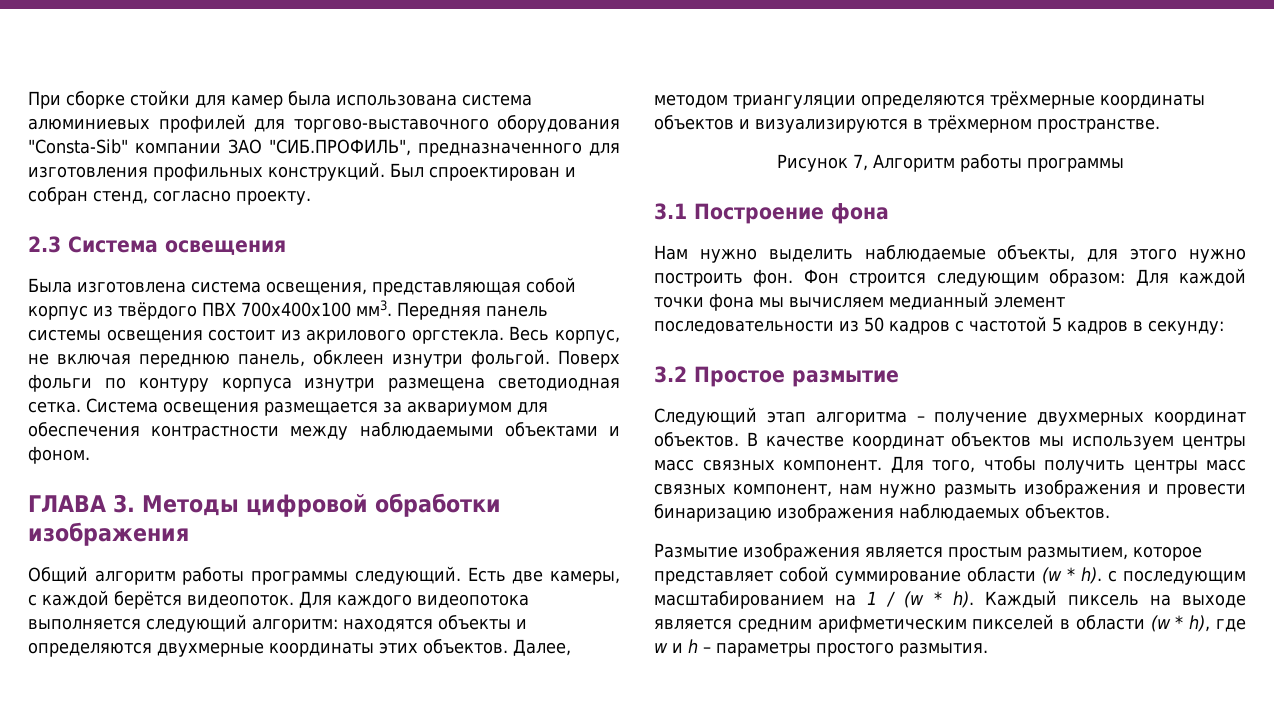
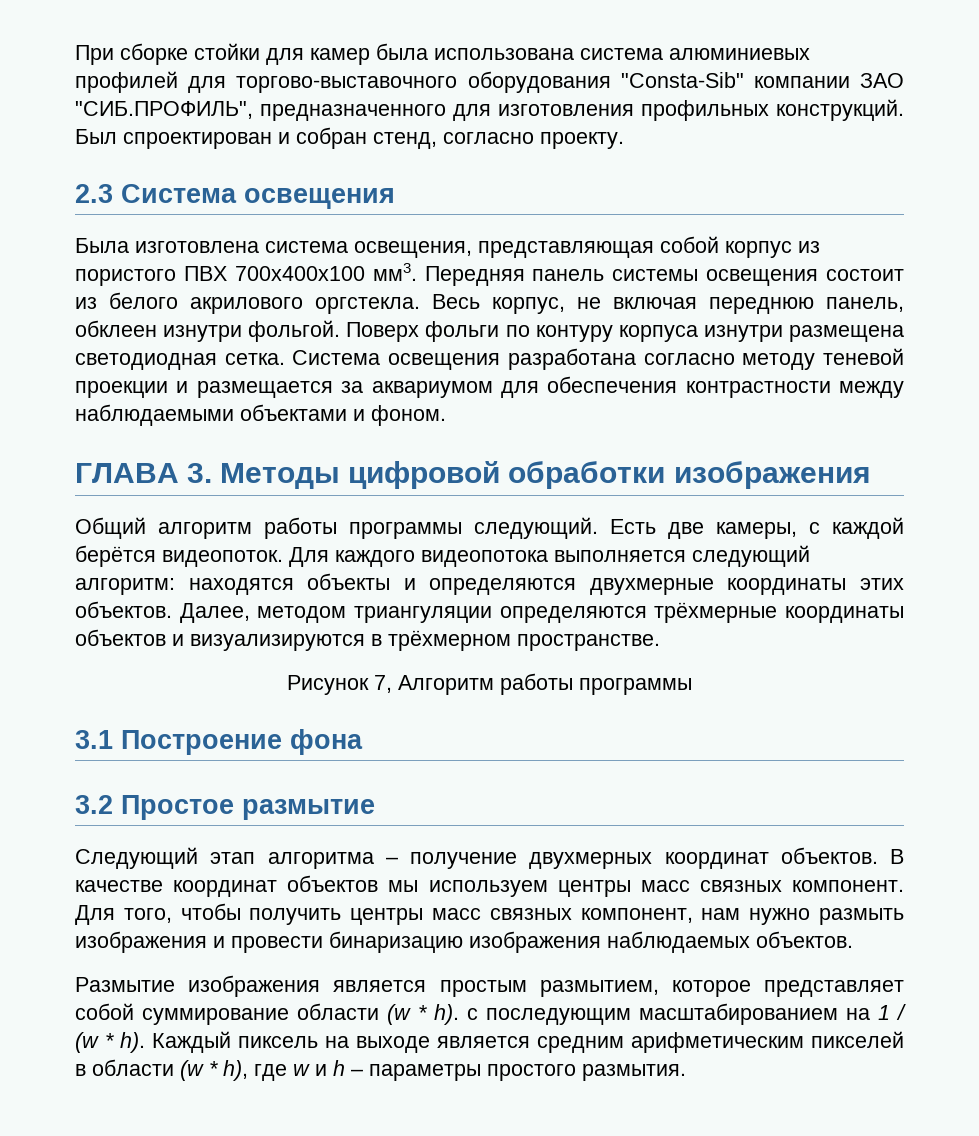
[118,302,197,320] твёрдого -> [75,269,176,286] пористого
(301, 335) none -> [109,292,178,309] белого
(259, 408) none -> [507,348,904,370] [75,381,189,398] разработана согласно методу теневой проекции и
[654,245,1246,263] [654,268,1246,287] [654,292,1065,311] [654,316,1224,335] // Нам нужно выделить наблюдаемые объекты, для этого нужно построить фон. Фон строится следующим образом: Для каждой точки фона мы вычисляем медианный элемент последовательности из 50 кадров с частотой 5 кадров в секунду: -> (363, 742) none

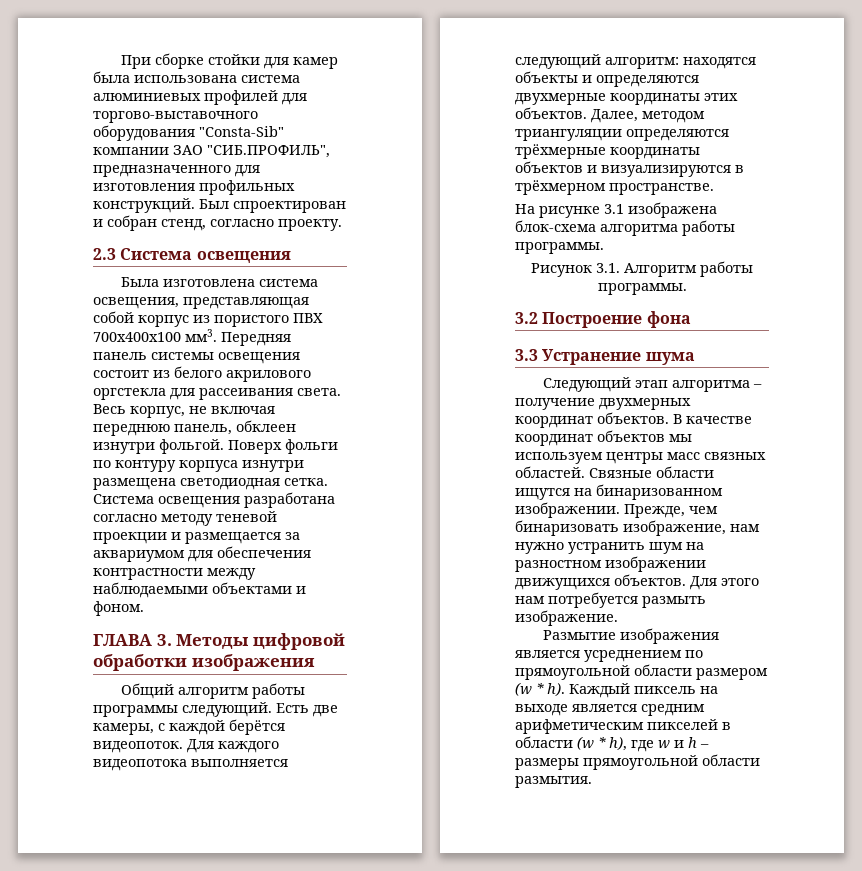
[315,297,420,314] оргстекла. -> [93,388,341,400] оргстекла для рассеивания света.
(660, 642) none -> [515,202,717,218] [515,220,735,236] [515,242,604,254] // На рисунке 3.1 изображена блок-схема алгоритма работы программы.
[374,675,392,693] 7, -> [596,263,620,273] 3.1.
[579,678,692,695] [75,730,113,749] программы // 3.1 -> [597,283,687,295] [515,312,538,324] программы. // 3.2
[75,795,375,820] 3.2 Простое размытие -> [515,349,695,365] 3.3 Устранение шума
[792,880,904,892] [75,903,904,925] [75,931,853,953] [75,975,904,997] [75,1003,906,1025] компонент. Для того, чтобы получить центры масс связных компонент, нам нужно размыть изображения и провести бинаризацию изображения наблюдаемых объектов. // Размытие изображения является простым размытием, которое представляет собой суммирование области (w * h). с последующим масштабированием на 1 / -> [515,466,714,478] [515,484,723,500] [515,502,718,518] [515,520,760,536] [515,542,704,554] [515,556,706,572] [515,574,759,590] [515,592,706,608] [515,610,618,626] [543,628,720,644] [515,650,703,662] [515,664,768,680] областей. Связные области ищутся на бинаризованном изображении. Прежде, чем бинаризовать изображение, нам нужно устранить шум на разностном изображении движущихся объектов. Для этого нам потребуется размыть изображение. // Размытие изображения является усреднением по прямоугольной области размером
[369,1064,576,1081] параметры простого -> [515,754,760,770] размеры прямоугольной области

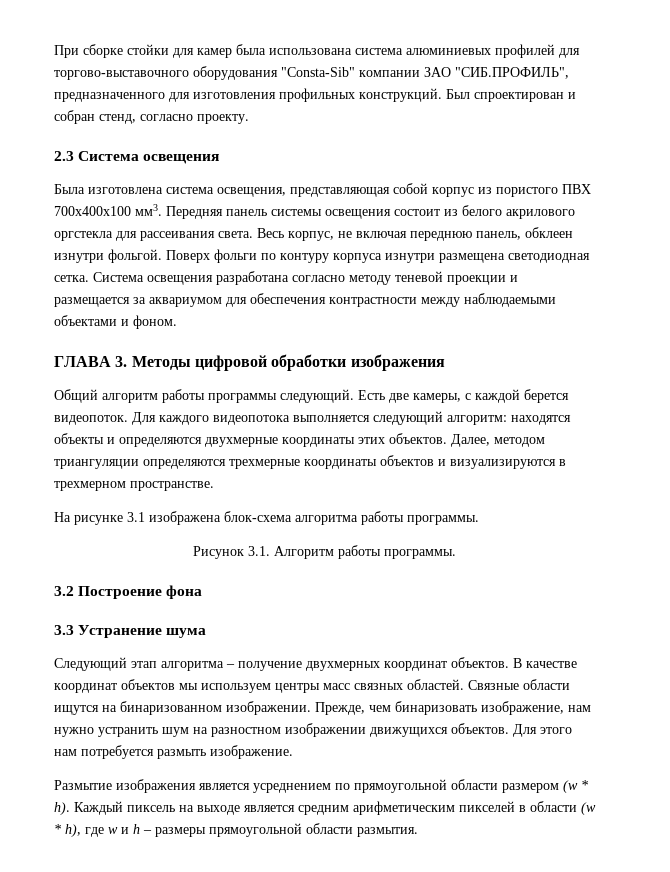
[229,719,285,735] берётся -> [524,389,569,403] берется
[515,144,606,159] трёхмерные -> [229,459,300,469] трехмерные
[515,180,606,195] трёхмерном -> [54,481,126,491] трехмерном

